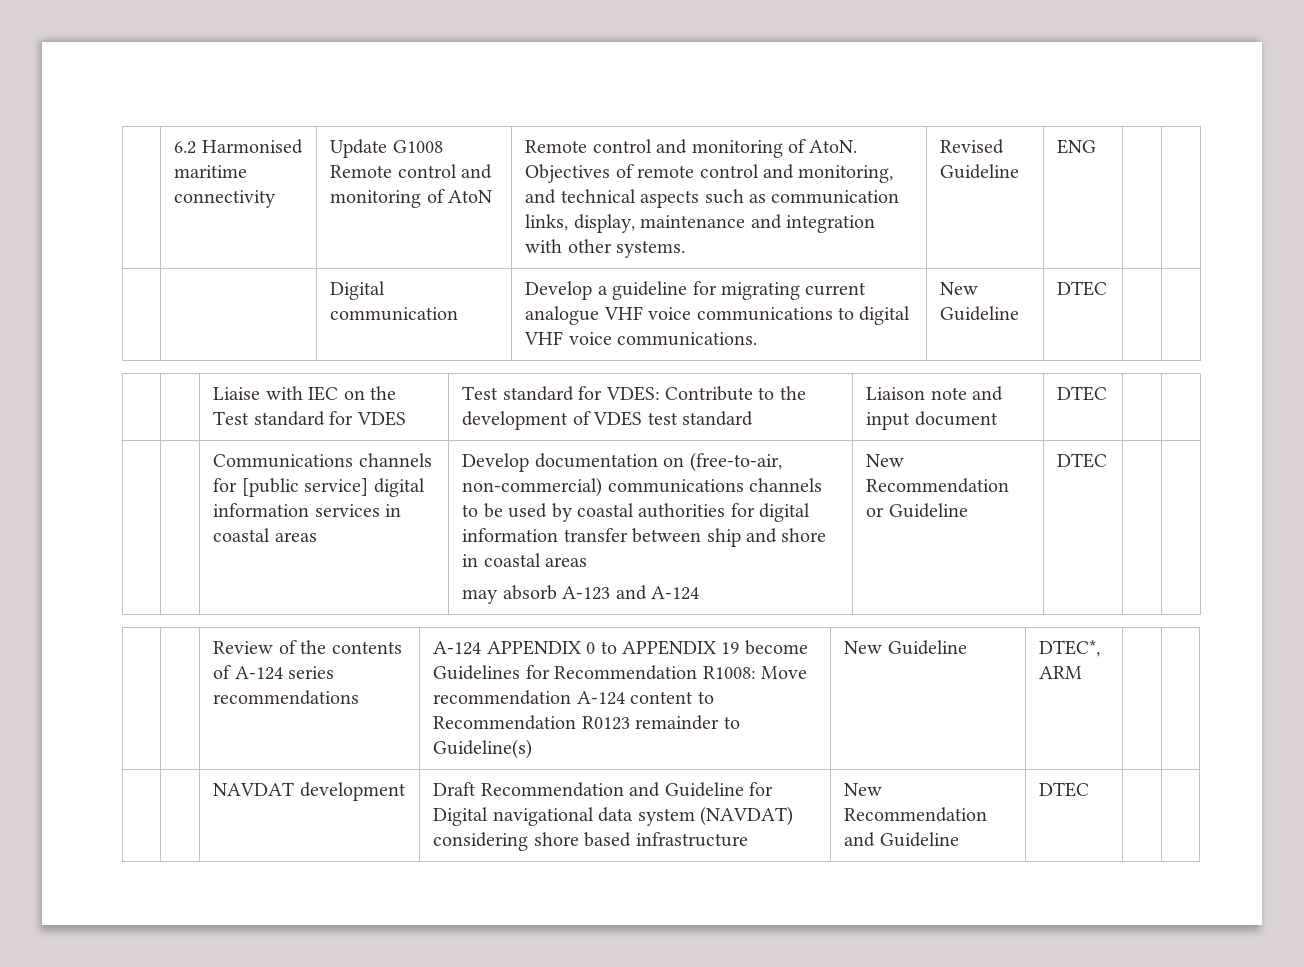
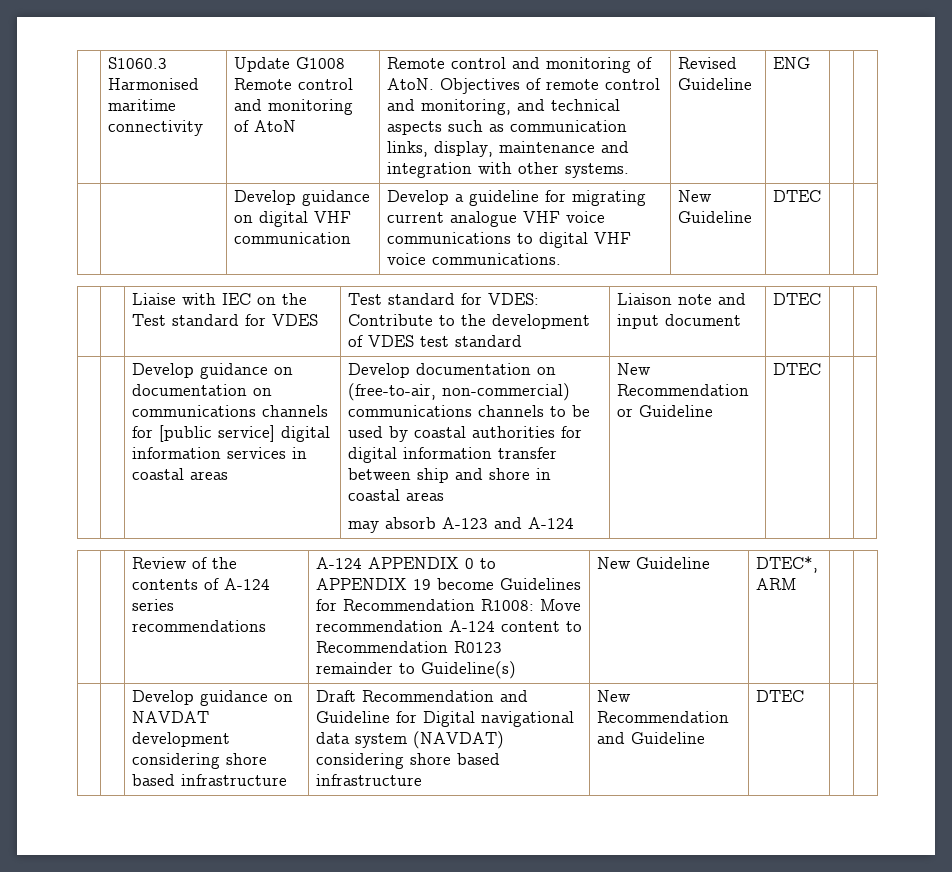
[174,141,197,154] | 6.2 -> [107,57,167,69] | S1060.3
[330,281,386,300] Digital -> [233,190,370,206] [233,211,351,227] Develop guidance on digital VHF
[213,454,354,468] Communications -> [131,363,293,379] [131,384,272,396] [131,405,256,417] Develop guidance on documentation on communications
(1083, 672) none -> [131,690,293,706] Develop guidance on
(406, 791) none -> [131,753,267,769] [131,774,287,786] considering shore based infrastructure

